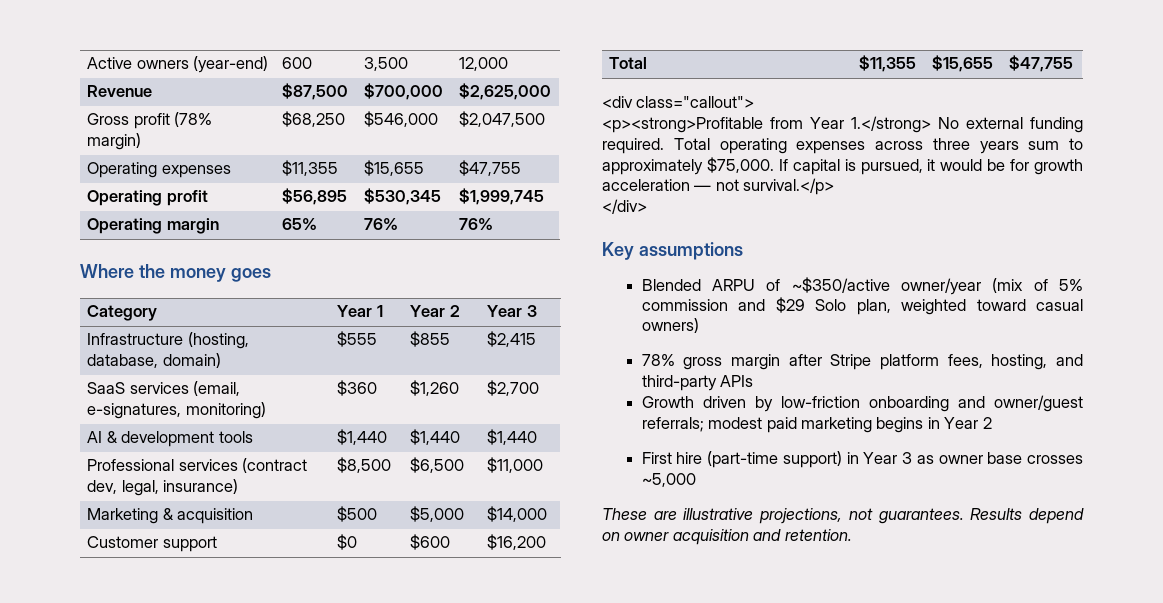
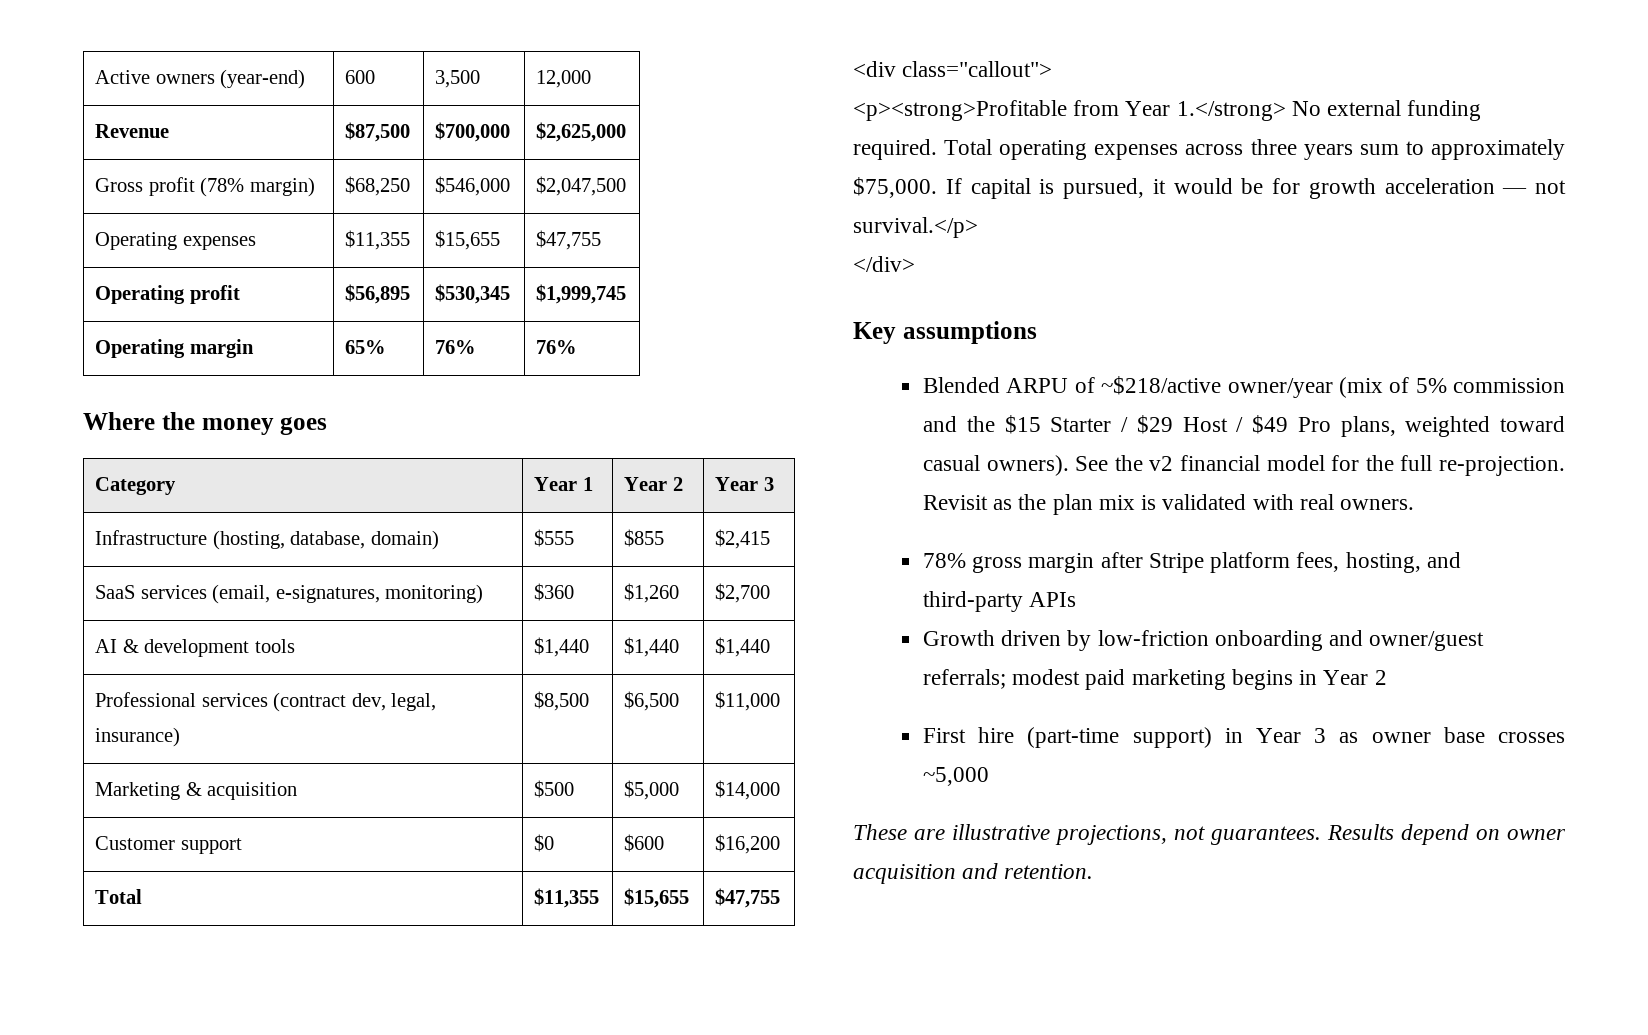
[791,277,890,293] ~$350/active -> [1101,376,1222,395] ~$218/active
[775,297,1083,315] [641,318,699,333] $29 Solo plan, weighted toward casual owners) -> [966,415,1565,437] [923,455,1565,476] [923,494,1414,515] the $15 Starter / $29 Host / $49 Pro plans, weighted toward casual owners). See the v2 financial model for the full re-projection. Revisit as the plan mix is validated with real owners.

